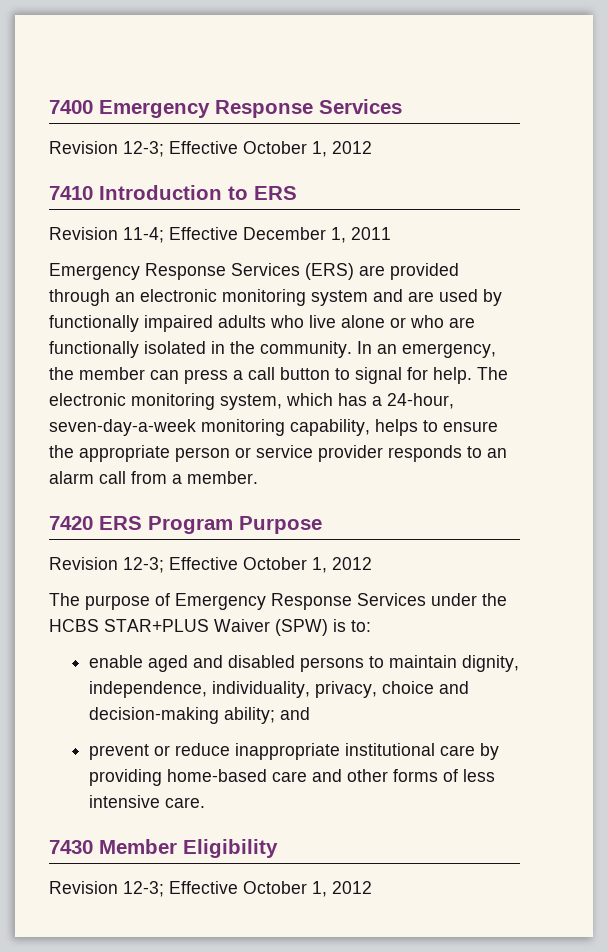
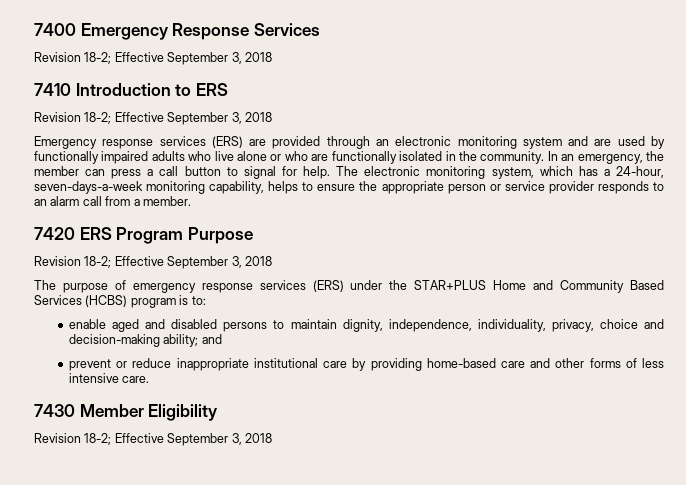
[123,141,372,157] 12-3; Effective October 1, 2012 -> [84,52,272,65] 18-2; Effective September 3, 2018
[123,227,391,243] [49,263,300,280] 11-4; Effective December 1, 2011 // Emergency Response Services -> [84,112,272,125] [34,136,206,149] 18-2; Effective September 3, 2018 // Emergency response services
[49,419,196,436] seven-day-a-week -> [34,181,143,194] seven-days-a-week
[123,557,372,573] [49,593,507,610] [49,619,328,636] 12-3; Effective October 1, 2012 // The purpose of Emergency Response Services under the HCBS STAR+PLUS Waiver (SPW) -> [84,256,272,269] [34,280,664,293] [34,295,176,308] 18-2; Effective September 3, 2018 // The purpose of emergency response services (ERS) under the STAR+PLUS Home and Community Based Services (HCBS) program
[123,881,372,897] 12-3; Effective October 1, 2012 -> [84,433,272,446] 18-2; Effective September 3, 2018

